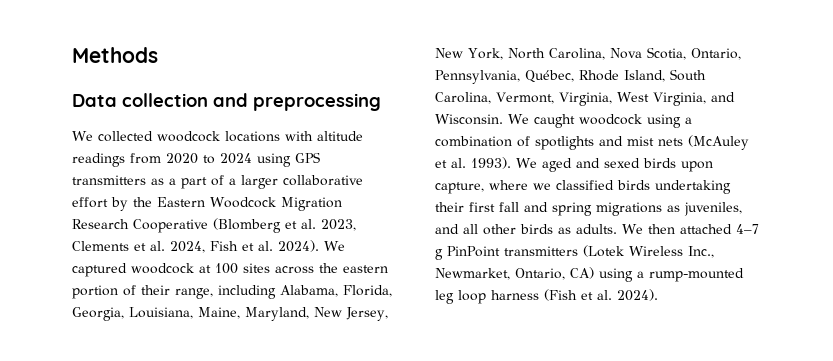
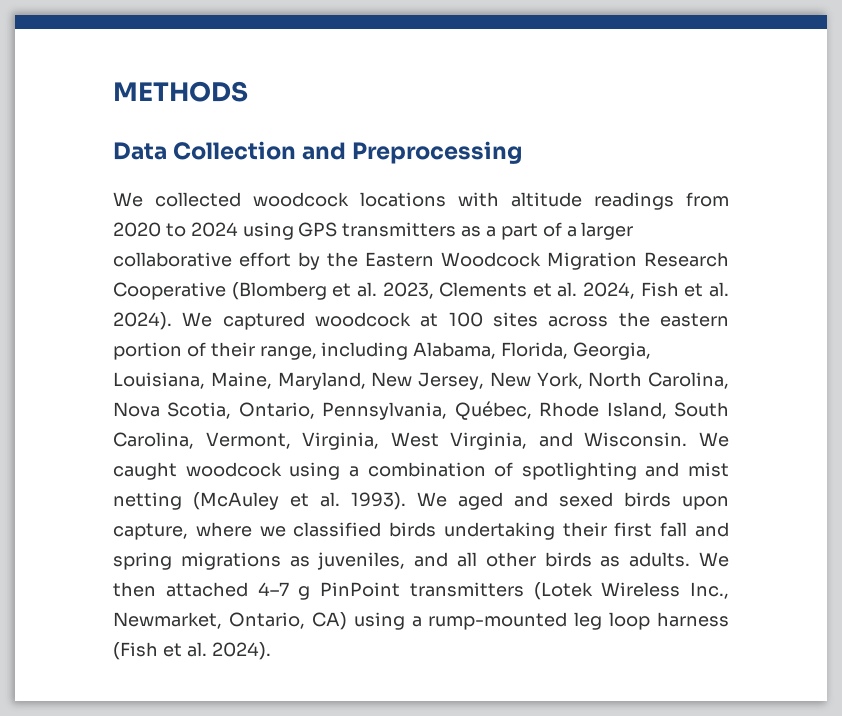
[72,47,158,63] Methods -> [113,81,248,102] METHODS
[122,93,381,111] collection and preprocessing -> [173,141,523,164] Collection and Preprocessing
[535,136,594,150] spotlights -> [521,462,637,480] spotlighting
[658,138,683,146] nets -> [113,492,182,510] netting

